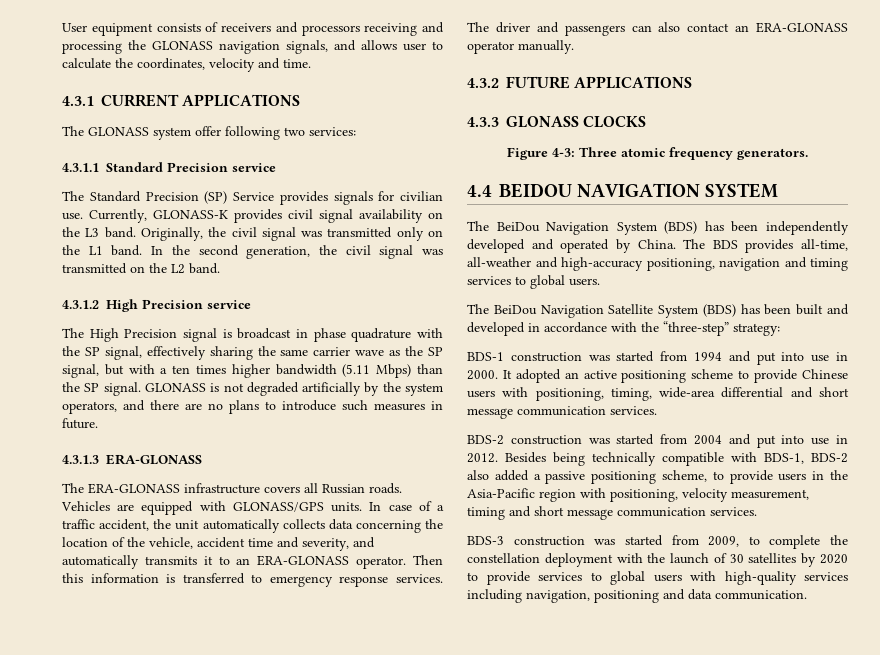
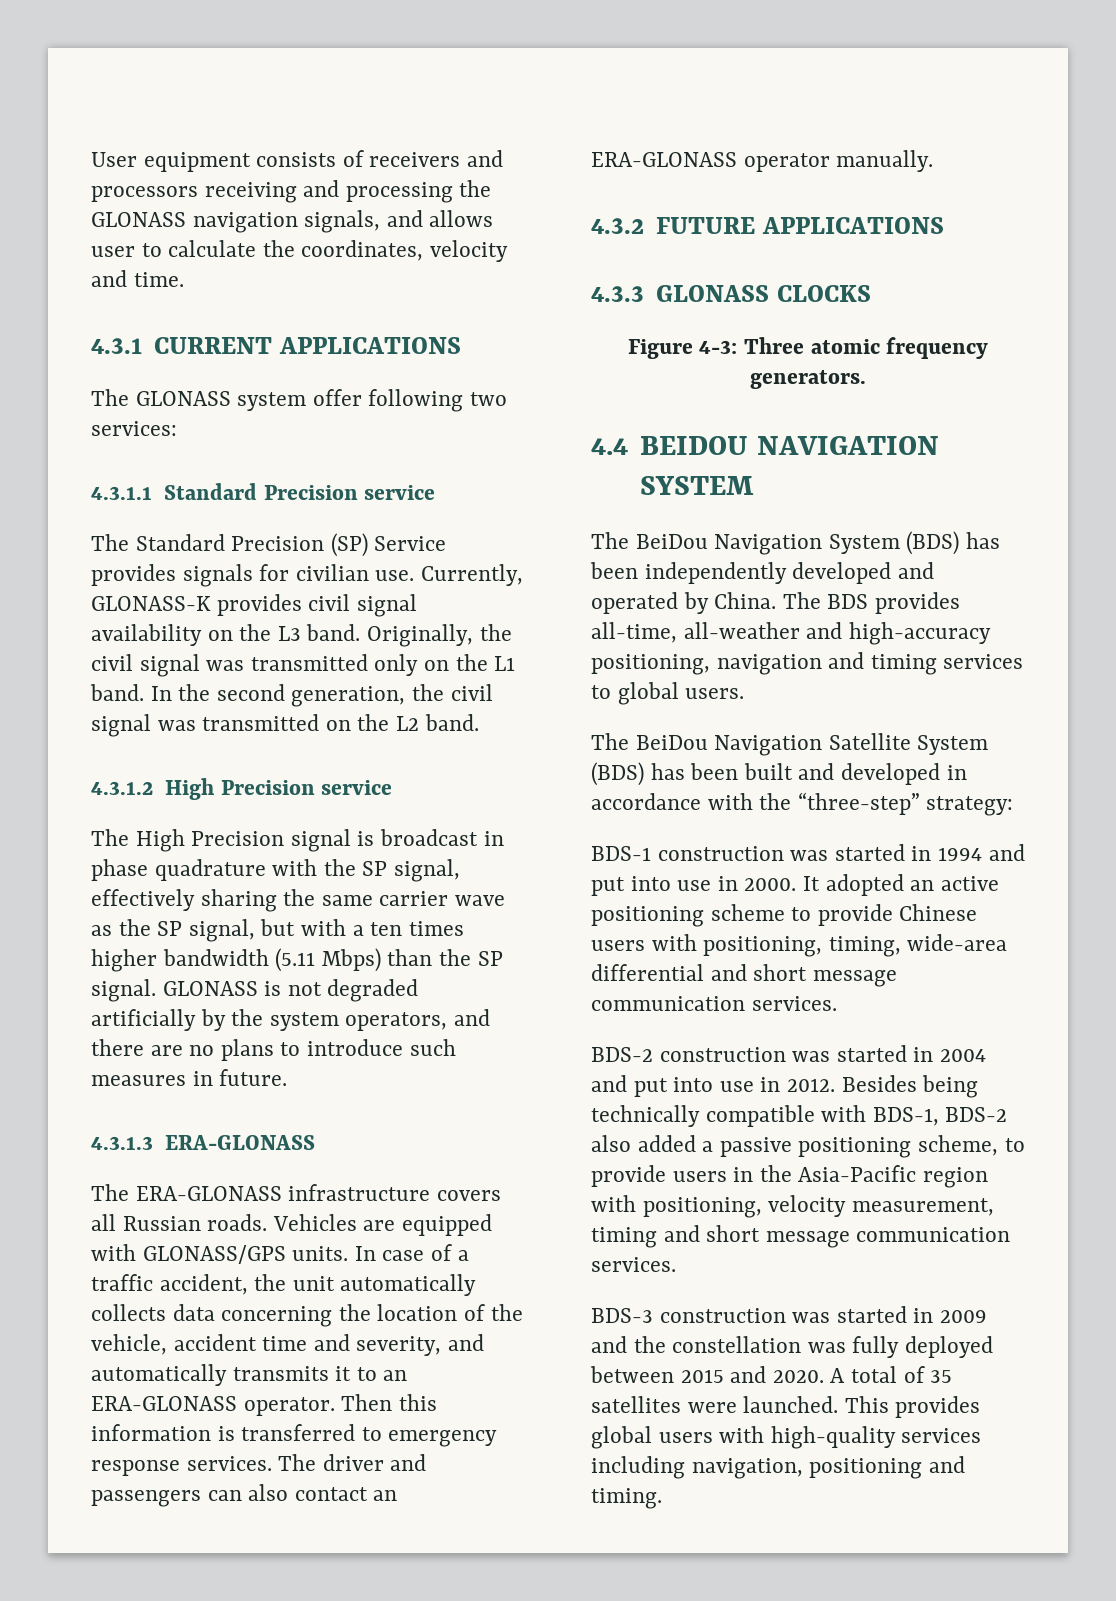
[660,351,688,361] from -> [911,846,932,861] in
[660,434,688,444] from -> [913,1047,934,1062] in
[671,535,848,549] [467,553,848,567] [467,571,602,585] from 2009, to complete the constellation deployment with the launch of 30 satellites by 2020 to provide services to -> [913,1308,988,1323] [591,1336,994,1358] [590,1366,953,1383] [591,1396,981,1418] in 2009 and the constellation was fully deployed between 2015 and 2020. A total of 35 satellites were launched. This provides
[688,589,807,600] data communication. -> [591,1488,662,1509] timing.

